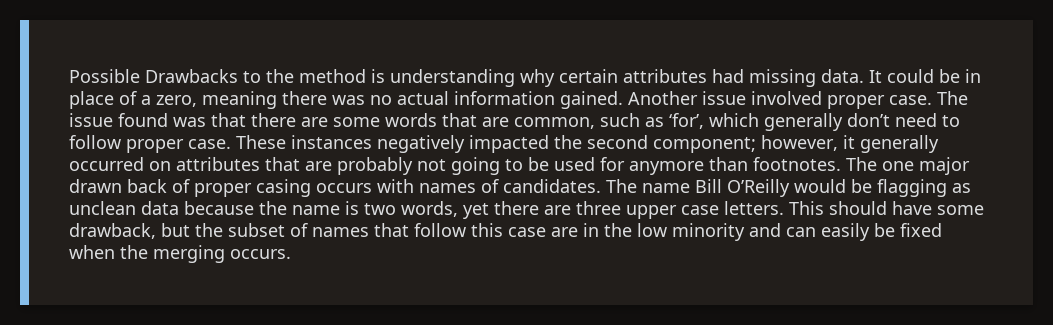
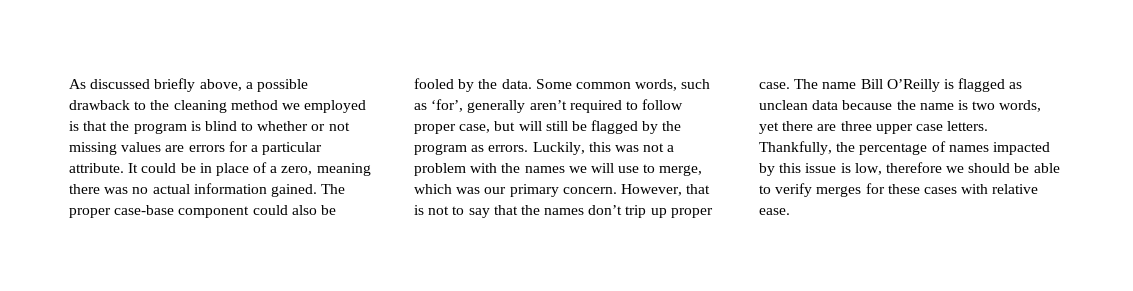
[69,69,864,87] Possible Drawbacks to the method is understanding why certain attributes had missing data. -> [69,78,308,92] [69,100,367,113] [69,121,350,134] [69,141,323,155] [69,163,124,173] As discussed briefly above, a possible drawback to the cleaning method we employed is that the program is blind to whether or not missing values are errors for a particular attribute.
[628,91,968,109] [69,113,960,131] [69,135,939,153] [69,157,970,175] [69,179,601,197] Another issue involved proper case. The issue found was that there are some words that are common, such as ‘for’, which generally don’t need to follow proper case. These instances negatively impacted the second component; however, it generally occurred on attributes that are probably not going to be used for anymore than footnotes. The one major drawn back of proper casing occurs with names of candidates. -> [321,184,346,194] [69,205,336,218] [414,78,711,92] [414,99,684,113] [414,120,682,134] [414,142,675,155] [414,163,703,176] [414,184,711,197] [414,205,713,218] [759,82,790,89] The proper case-base component could also be fooled by the data. Some common words, such as ‘for’, generally aren’t required to follow proper case, but will still be flagged by the program as errors. Luckily, this was not a problem with the names we will use to merge, which was our primary concern. However, that is not to say that the names don’t trip up proper case.
[794,179,947,197] would be flagging -> [943,78,1006,92] is flagged
[789,201,984,215] [69,223,942,241] [69,245,291,263] This should have some drawback, but the subset of names that follow this case are in the low minority and can easily be fixed when the merging occurs. -> [759,141,1050,155] [759,162,1060,176] [759,183,1039,197] [759,208,790,215] Thankfully, the percentage of names impacted by this issue is low, therefore we should be able to verify merges for these cases with relative ease.

